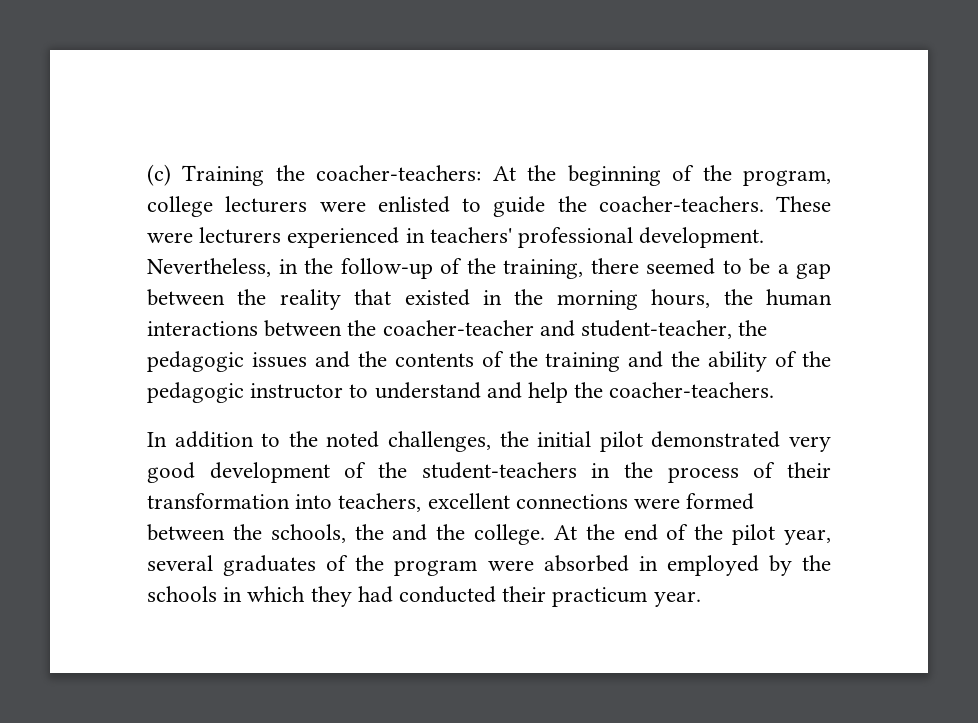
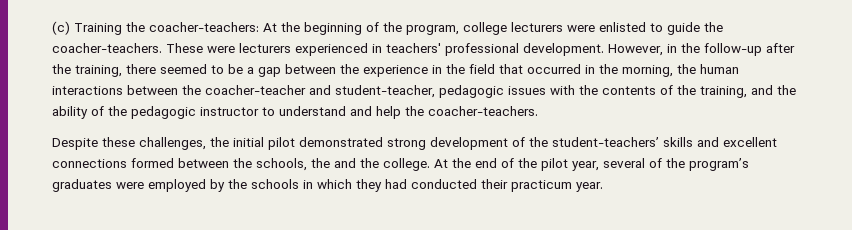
[147,258,271,277] Nevertheless, -> [608,44,663,56] However,
[440,258,462,274] of -> [766,43,795,53] after
[279,289,711,310] reality that existed in the morning hours, -> [363,64,673,77] experience in the field that occurred in the morning,
[738,320,768,336] the -> (435, 91) none
[314,351,350,368] and -> [550,85,575,95] with
[545,352,621,372] training -> [700,86,747,98] training,
[147,431,380,448] In addition to the noted -> [52,137,135,150] Despite these
[789,436,832,452] [147,462,195,483] very good -> [387,138,426,150] strong
[421,462,831,483] [147,493,422,512] student-teachers in the process of their transformation into teachers, -> [552,137,719,147] student-teachers’ skills and
[634,498,681,509] were -> (127, 163) none
[223,555,658,576] graduates of the program were absorbed in -> [649,158,749,171] [52,179,144,192] of the program’s graduates were

